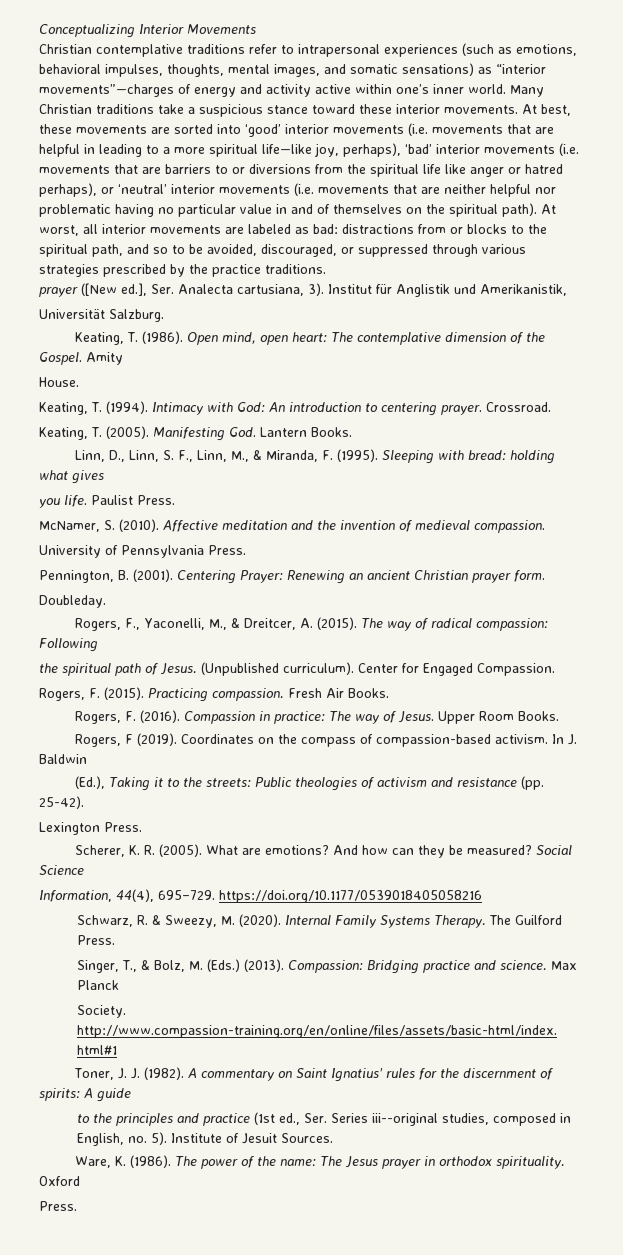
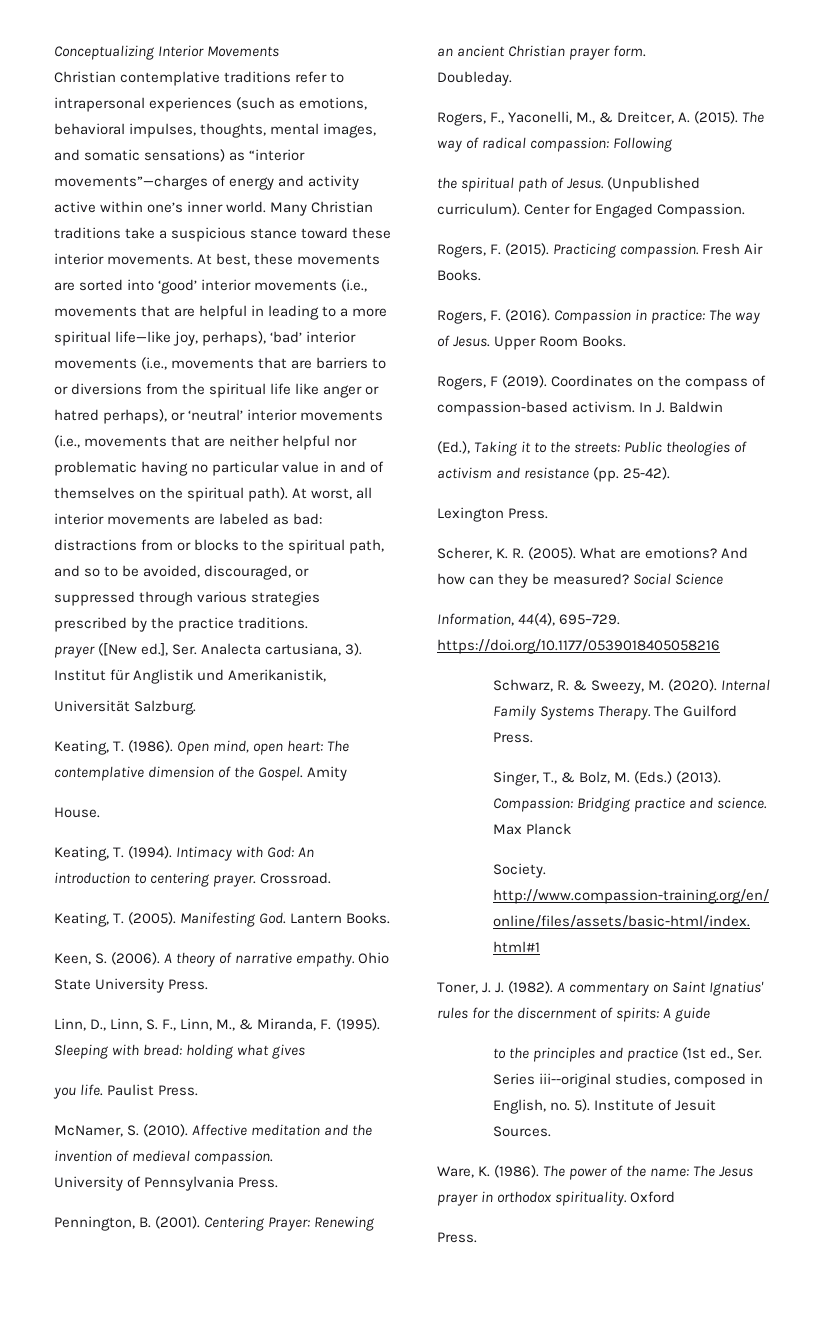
[408,123,428,136] (i.e. -> [341,279,368,292] (i.e.,
[559,143,579,156] (i.e. -> [141,357,168,370] (i.e.,
[294,183,314,196] (i.e. -> [54,435,80,448] (i.e.,
(352, 432) none -> [54,952,390,967] [54,978,209,993] // Keen, S. (2006). A theory of narrative empathy. Ohio State University Press.

